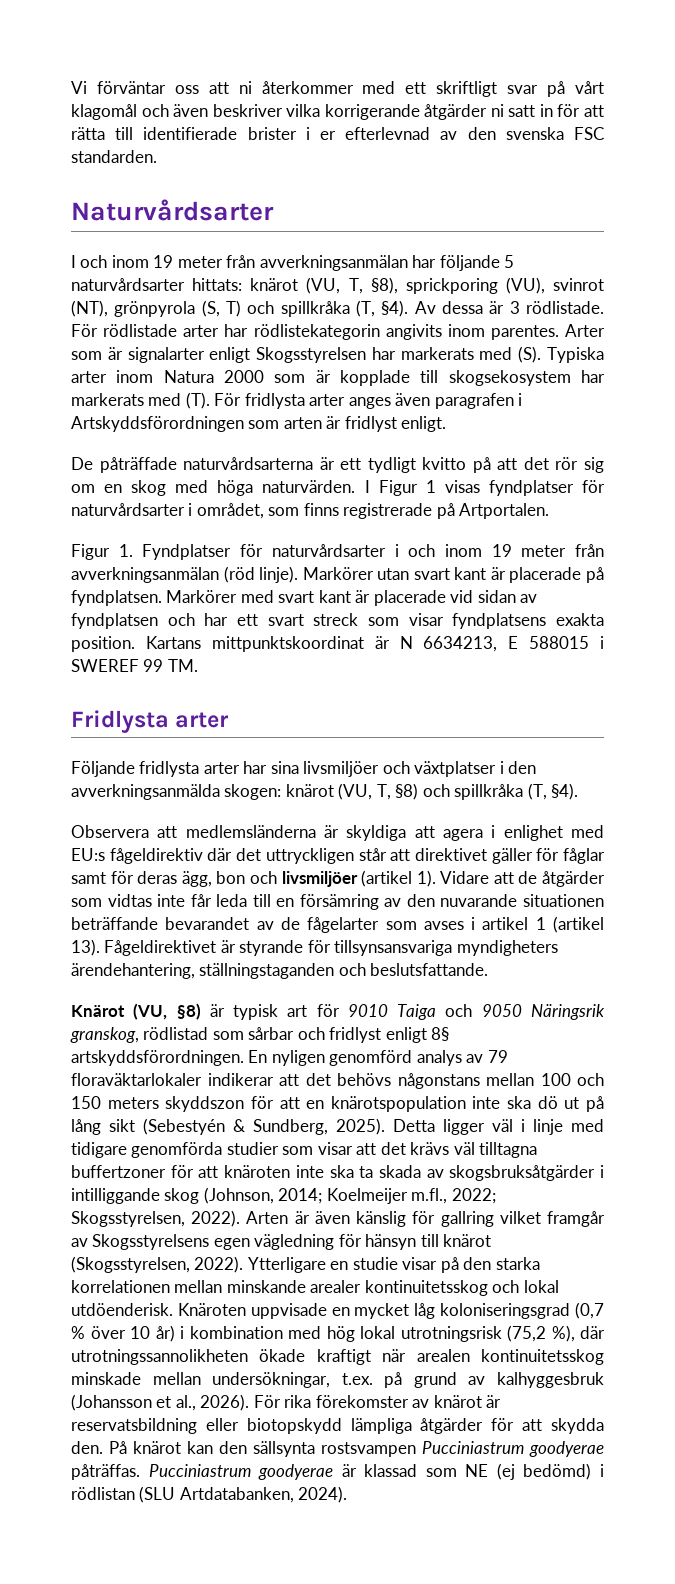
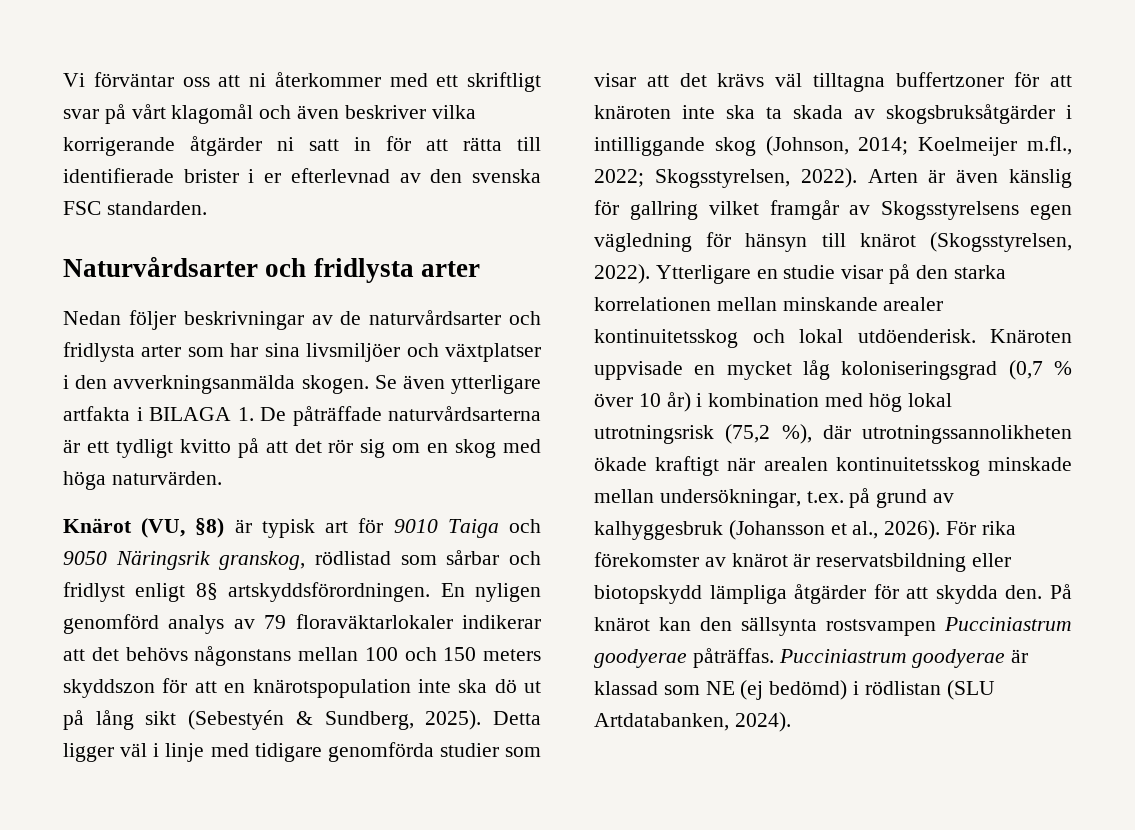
[71,255,515,271] [71,277,604,294] [71,300,604,317] [71,324,605,340] [71,346,604,363] [71,370,605,386] [71,392,523,409] [71,416,447,432] // I och inom 19 meter från avverkningsanmälan har följande 5 naturvårdsarter hittats: knärot (VU, T, §8), sprickporing (VU), svinrot (NT), grönpyrola (S, T) och spillkråka (T, §4). Av dessa är 3 rödlistade. För rödlistade arter har rödlistekategorin angivits inom parentes. Arter som är signalarter enligt Skogsstyrelsen har markerats med (S). Typiska arter inom Natura 2000 som är kopplade till skogsekosystem har markerats med (T). För fridlysta arter anges även paragrafen i Artskyddsförordningen som arten är fridlyst enligt. // -> [265,258,480,283] [63,310,541,330] [63,342,541,362] [63,375,541,394] [63,406,254,421] och fridlysta arter // Nedan följer beskrivningar av de naturvårdsarter och fridlysta arter som har sina livsmiljöer och växtplatser i den avverkningsanmälda skogen. Se även ytterligare artfakta i BILAGA 1.
[364,480,605,496] [71,503,550,519] [71,544,604,560] [71,566,604,583] [71,590,538,606] [71,613,604,629] [71,636,604,652] [71,659,198,672] [71,710,230,733] [71,761,537,777] [71,783,579,800] [71,825,604,841] [71,848,605,864] [71,870,605,887] [71,894,604,910] [71,916,605,933] [71,939,558,956] [71,963,489,979] I Figur 1 visas fyndplatser för naturvårdsarter i området, som finns registrerade på Artportalen. // Figur 1. Fyndplatser för naturvårdsarter i och inom 19 meter från avverkningsanmälan (röd linje). Markörer utan svart kant är placerade på fyndplatsen. Markörer med svart kant är placerade vid sidan av fyndplatsen och har ett svart streck som visar fyndplatsens exakta position. Kartans mittpunktskoordinat är N 6634213, E 588015 i SWEREF 99 TM. // Fridlysta arter // Följande fridlysta arter har sina livsmiljöer och växtplatser i den avverkningsanmälda skogen: knärot (VU, T, §8) och spillkråka (T, §4). // Observera att medlemsländerna är skyldiga att agera i enlighet med EU:s fågeldirektiv där det uttryckligen står att direktivet gäller för fåglar samt för deras ägg, bon och livsmiljöer (artikel 1). Vidare att de åtgärder som vidtas inte får leda till en försämring av den nuvarande situationen beträffande bevarandet av de fågelarter som avses i artikel 1 (artikel 13). Fågeldirektivet är styrande för tillsynsansvariga myndigheters ärendehantering, ställningstaganden och beslutsfattande. -> (222, 478) none

